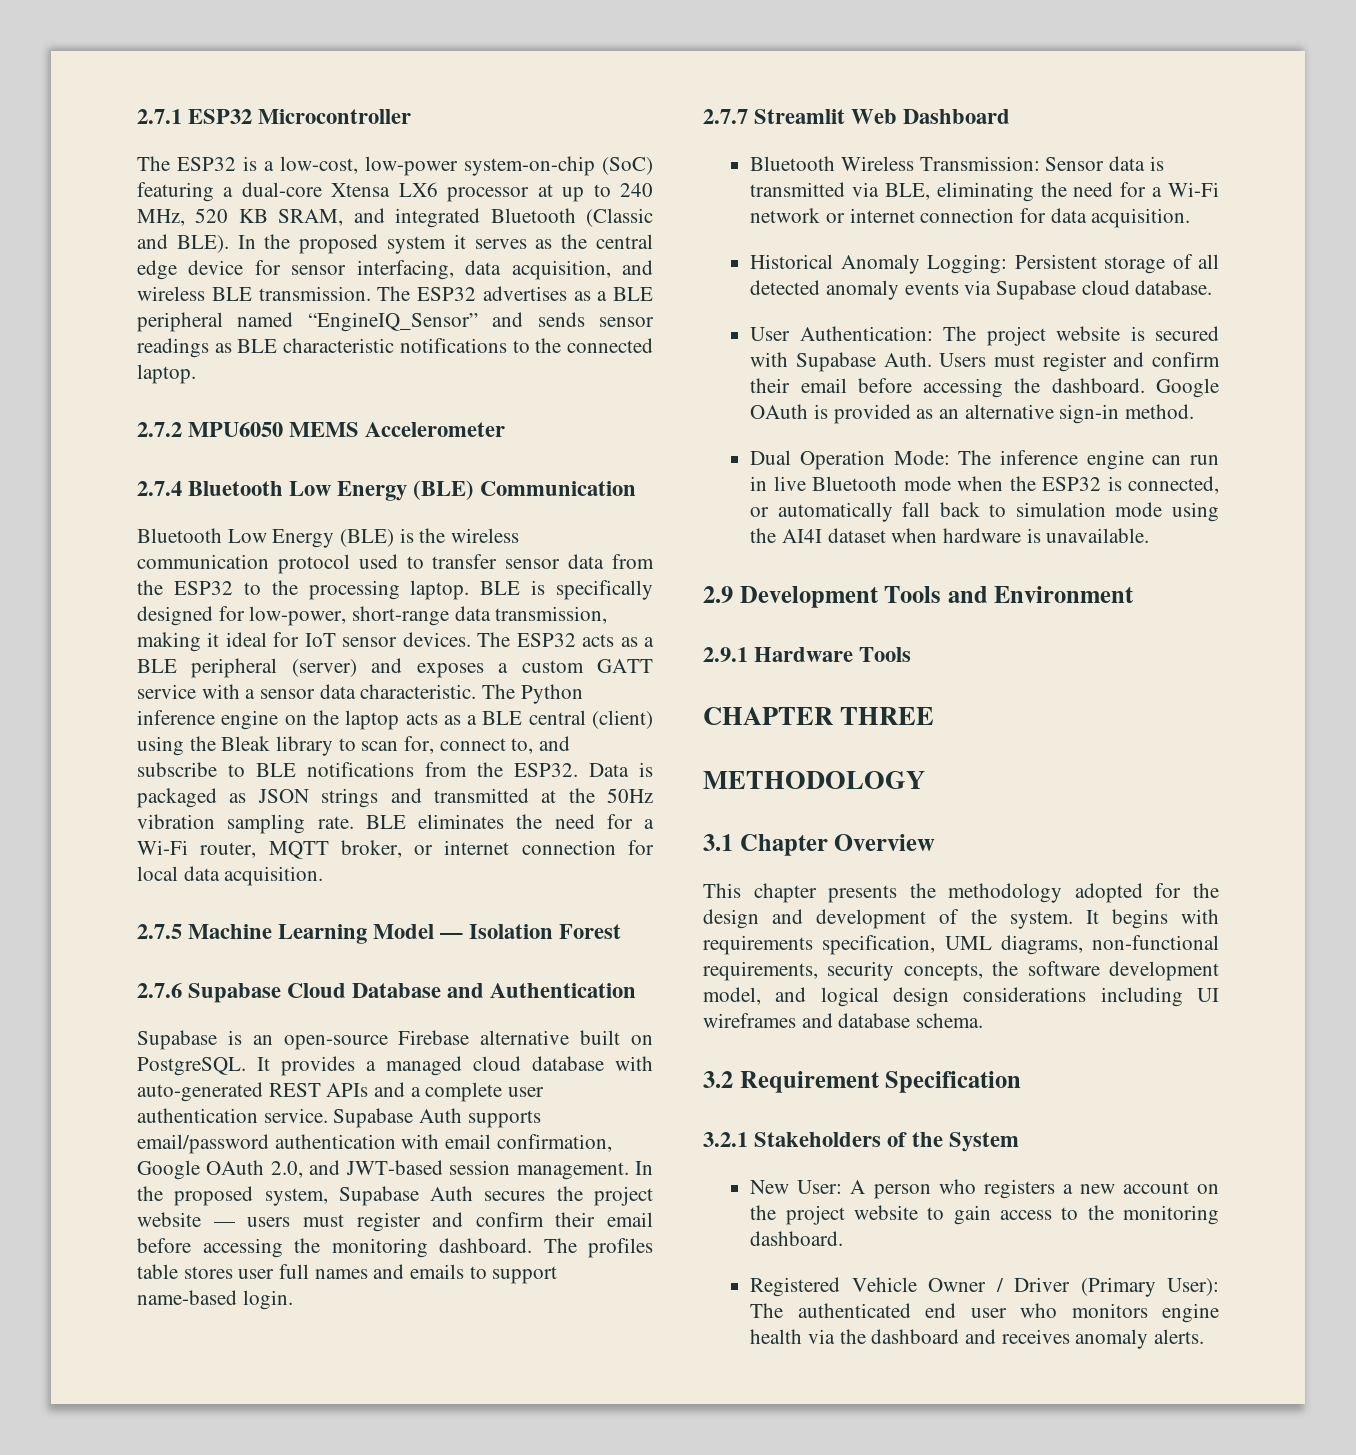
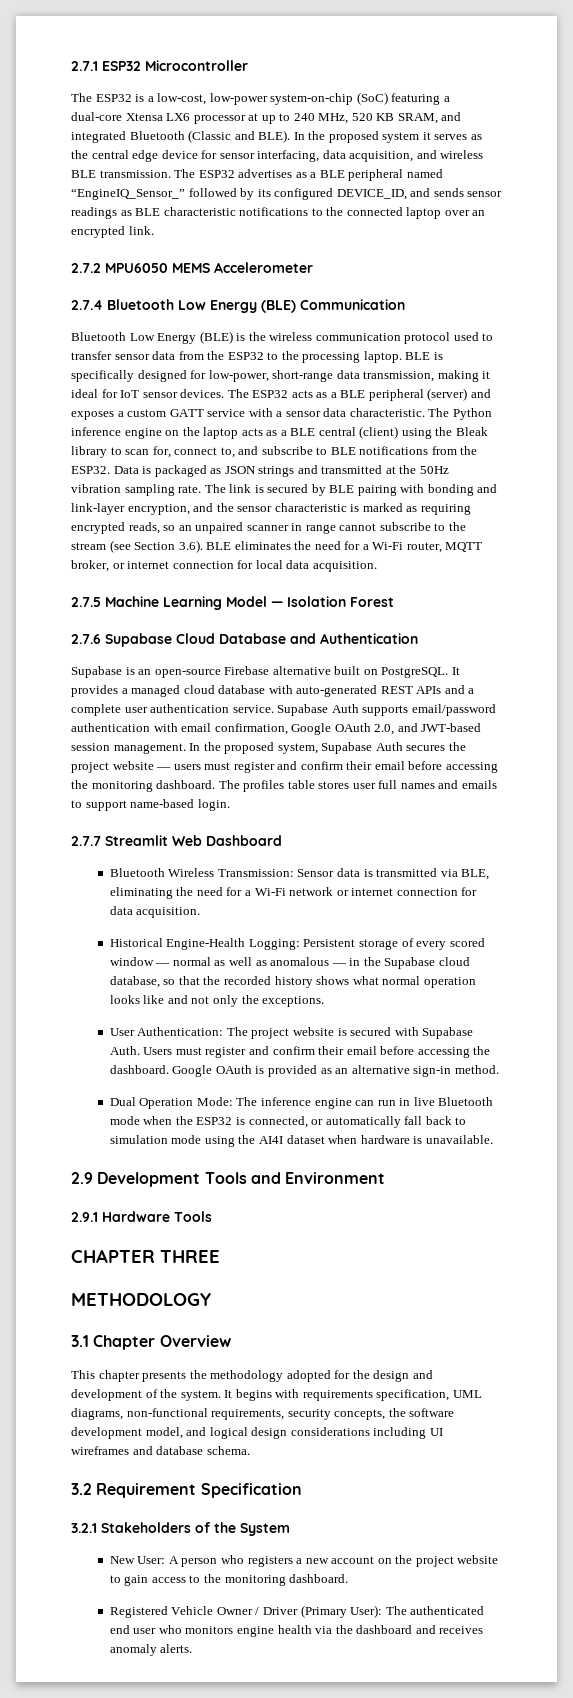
[307,312,478,332] “EngineIQ_Sensor” -> [71,188,407,200] “EngineIQ_Sensor_” followed by its configured DEVICE_ID,
[137,364,196,384] laptop. -> [406,207,486,219] [71,226,154,238] laptop over an encrypted link.
(354, 822) none -> [204,484,498,496] [71,503,471,515] [71,522,466,534] [71,540,203,553] The link is secured by BLE pairing with bonding and link-layer encryption, and the sensor characteristic is marked as requiring encrypted reads, so an unpaired scanner in range cannot subscribe to the stream (see Section 3.6).
[840,254,920,274] Anomaly -> [166,938,246,950] Engine-Health
[1198,254,1219,269] [750,280,1213,300] all detected anomaly events via Supabase cloud database. -> [416,938,485,950] [109,957,470,969] [109,976,476,988] [109,995,325,1007] every scored window — normal as well as anomalous — in the Supabase cloud database, so that the recorded history shows what normal operation looks like and not only the exceptions.

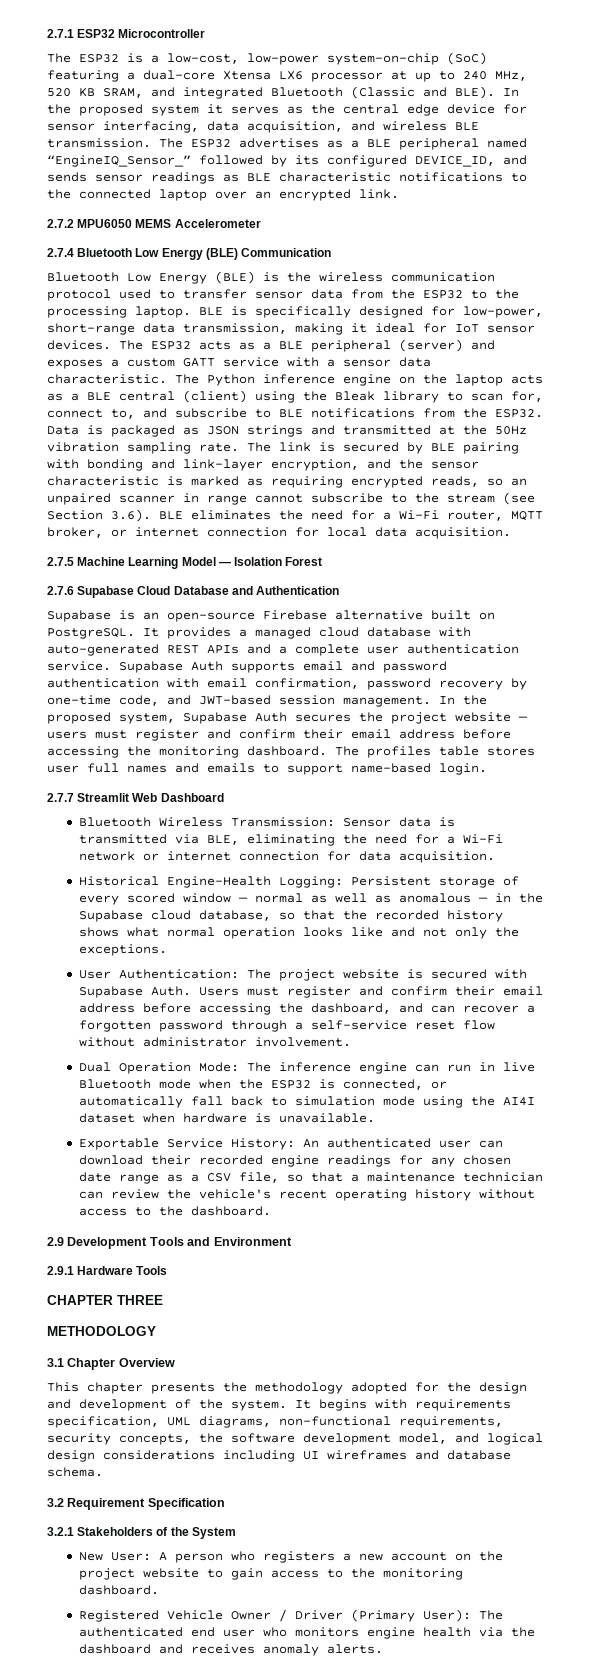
[411,704,496,716] email/password -> [303,661,447,673] email and password
[291,723,395,735] Google OAuth 2.0, -> [367,678,527,690] [47,695,159,706] password recovery by one-time code,
(405, 765) none -> [399,729,455,739] address
[380,1046,491,1058] [109,1065,499,1077] before accessing the dashboard. Google OAuth is provided as an alternative sign-in method. -> [79,1003,536,1015] [79,1020,496,1032] [79,1037,352,1047] address before accessing the dashboard, and can recover a forgotten password through a self-service reset flow without administrator involvement.
(493, 1139) none -> [79,1138,504,1150] [79,1155,512,1167] [79,1172,544,1184] [79,1189,536,1201] [79,1206,272,1216] // Exportable Service History: An authenticated user can download their recorded engine readings for any chosen date range as a CSV file, so that a maintenance technician can review the vehicle's recent operating history without access to the dashboard.

